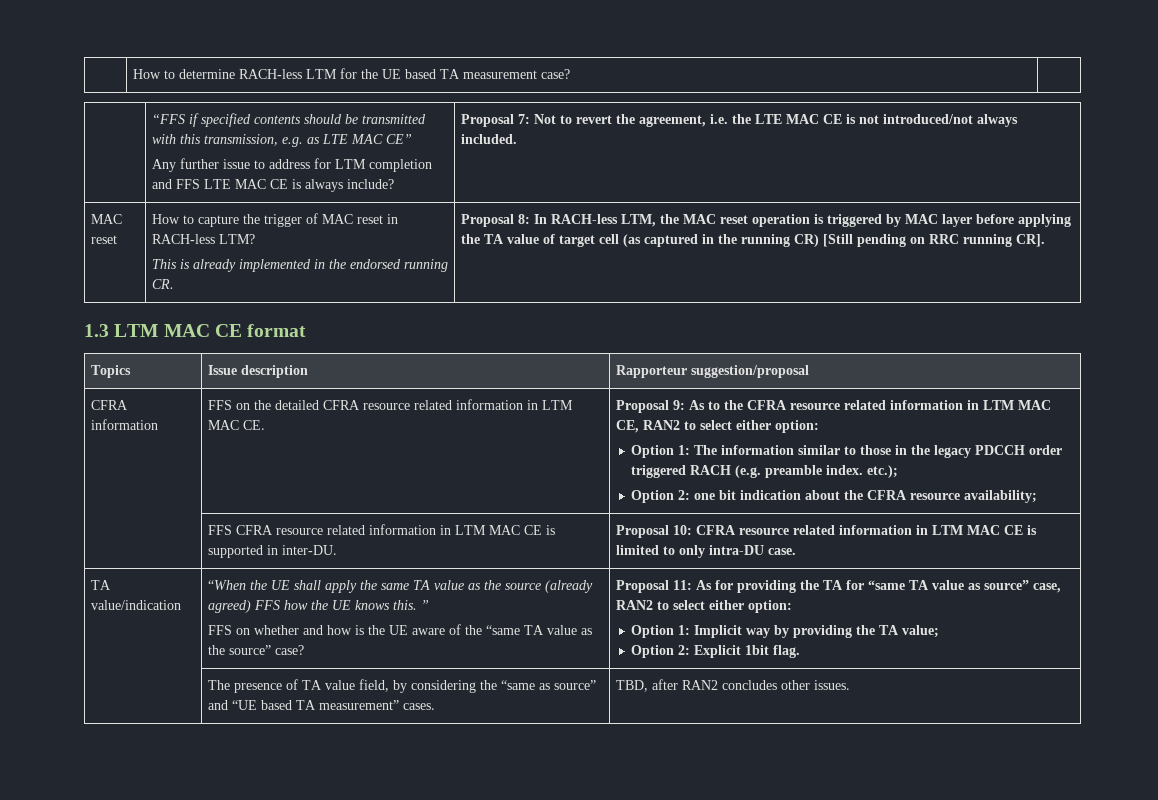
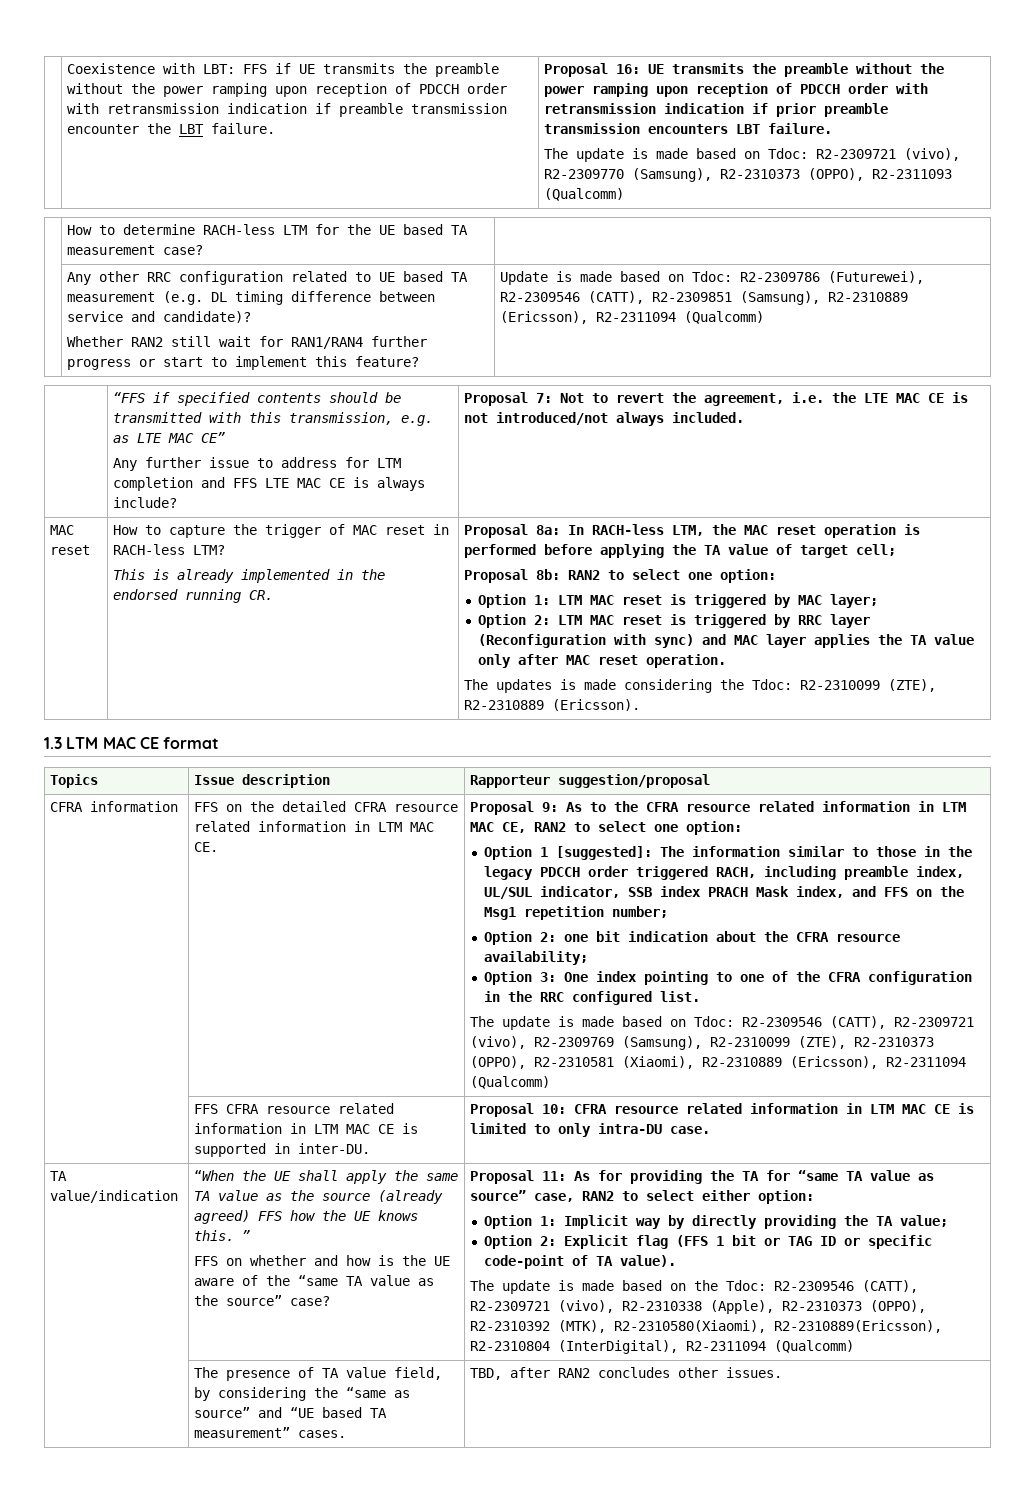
(132, 74) none -> [66,63,499,77] [66,83,507,97] [66,103,507,117] [66,123,275,134] [543,63,944,77] [543,83,928,97] [543,103,888,117] [543,123,832,134] [543,148,960,162] [543,168,952,182] [543,188,624,201] | Coexistence with LBT: FFS if UE transmits the preamble without the power ramping upon reception of PDCCH order with retransmission indication if preamble transmission encounter the LBT failure. | Proposal 16: UE transmits the preamble without the power ramping upon reception of PDCCH order with retransmission indication if prior preamble transmission encounters LBT failure. // The update is made based on Tdoc: R2-2309721 (vivo), R2-2309770 (Samsung), R2-2310373 (OPPO), R2-2311093 (Qualcomm) //
(570, 74) none -> [66,271,468,285] [66,291,435,305] [66,311,251,323] [66,336,427,349] [66,356,419,370] [499,271,924,285] [499,291,908,305] [499,311,764,324] // | Any other RRC configuration related to UE based TA measurement (e.g. DL timing difference between service and candidate)? // Whether RAN2 still wait for RAN1/RAN4 further progress or start to implement this feature? | Update is made based on Tdoc: R2-2309786 (Futurewei), R2-2309546 (CATT), R2-2309851 (Samsung), R2-2310889 (Ericsson), R2-2311094 (Qualcomm)
[517,214,530,224] 8: -> [535,525,560,535] 8a:
[826,214,972,227] triggered by MAC layer -> [463,544,536,558] performed
[598,234,1045,247] cell (as captured in the running CR) [Still pending on RRC running CR]. -> [855,544,896,556] [463,569,776,583] [478,594,879,608] [478,614,871,628] [478,634,975,648] [478,654,727,668] [463,679,936,693] [463,699,640,711] cell; // Proposal 8b: RAN2 to select one option: // Option 1: LTM MAC reset is triggered by MAC layer; // Option 2: LTM MAC reset is triggered by RRC layer (Reconfiguration with sync) and MAC layer applies the TA value only after MAC reset operation. // The updates is made considering the Tdoc: R2-2310099 (ZTE), R2-2310889 (Ericsson).
[735,420,819,433] [631,445,691,458] either option: // Option 1: -> [653,821,742,835] [484,846,653,860] one option: // Option 1 [suggested]:
[690,465,899,478] RACH (e.g. preamble index. etc.); -> [716,866,965,880] [484,886,965,899] [484,906,669,920] RACH, including preamble index, UL/SUL indicator, SSB index PRACH Mask index, and FFS on the Msg1 repetition number;
(1038, 496) none -> [484,971,973,985] [484,991,701,1005] [469,1016,974,1030] [469,1036,934,1050] [469,1056,966,1069] [469,1076,550,1089] // Option 3: One index pointing to one of the CFRA configuration in the RRC configured list. // The update is made based on Tdoc: R2-2309546 (CATT), R2-2309721 (vivo), R2-2309769 (Samsung), R2-2310099 (ZTE), R2-2310373 (OPPO), R2-2310581 (Xiaomi), R2-2310889 (Ericsson), R2-2311094 (Qualcomm)
(790, 631) none -> [692,1215,758,1229] directly
[745,645,801,658] 1bit flag. -> [636,1235,933,1249] [484,1255,677,1269] [469,1280,918,1294] [469,1300,926,1314] [469,1320,942,1333] [469,1340,854,1354] flag (FFS 1 bit or TAG ID or specific code-point of TA value). // The update is made based on the Tdoc: R2-2309546 (CATT), R2-2309721 (vivo), R2-2310338 (Apple), R2-2310373 (OPPO), R2-2310392 (MTK), R2-2310580(Xiaomi), R2-2310889(Ericsson), R2-2310804 (InterDigital), R2-2311094 (Qualcomm)

